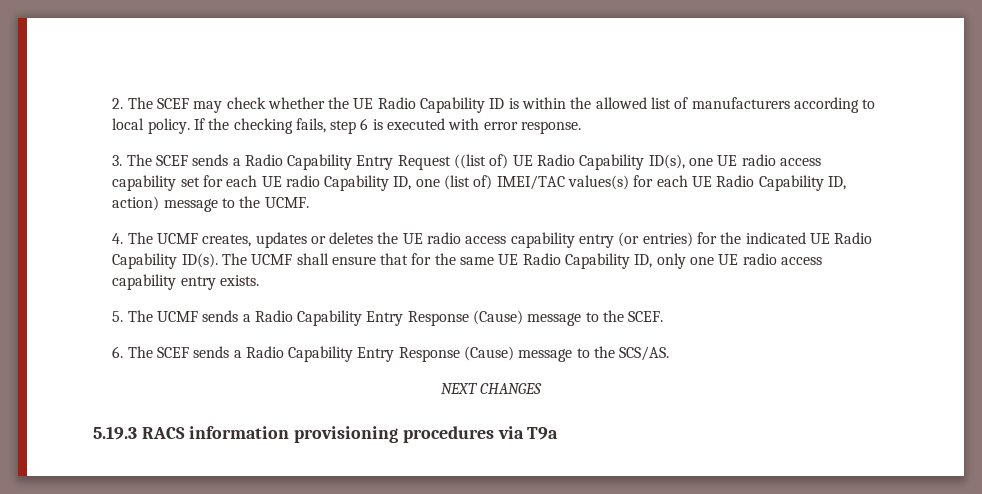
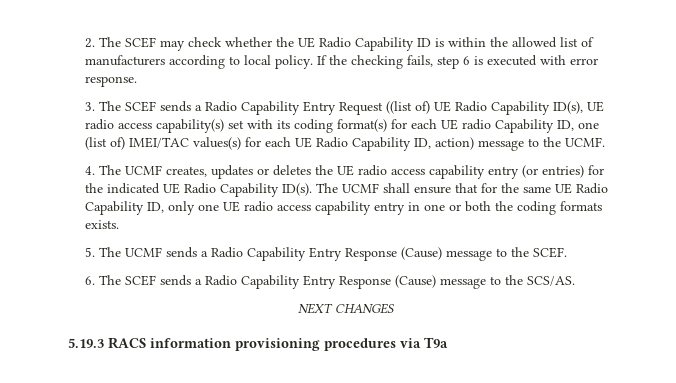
[689,154,822,166] [112,175,200,191] one UE radio access capability set -> [587,101,605,112] [85,119,388,133] UE radio access capability(s) set with its coding format(s)
(216, 283) none -> [408,201,603,215] in one or both the coding formats

